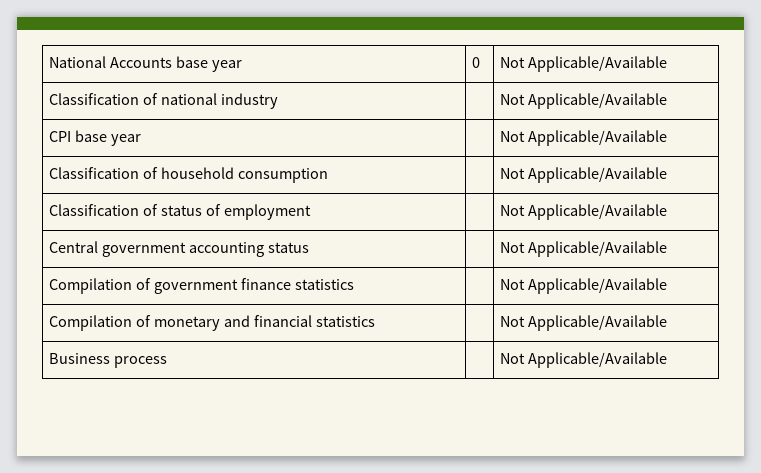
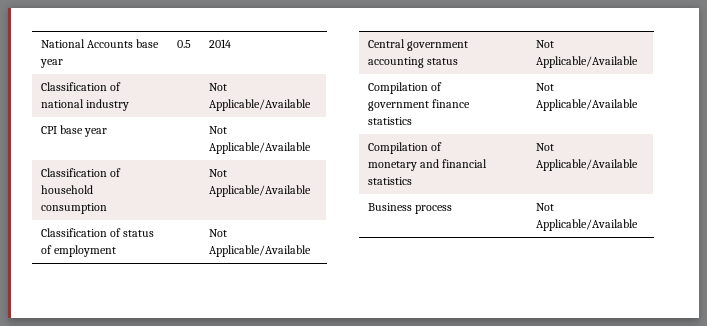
[472,57,481,68] [500,56,668,72] 0 | Not Applicable/Available -> [176,40,191,48] [208,39,231,48] 0.5 | 2014

